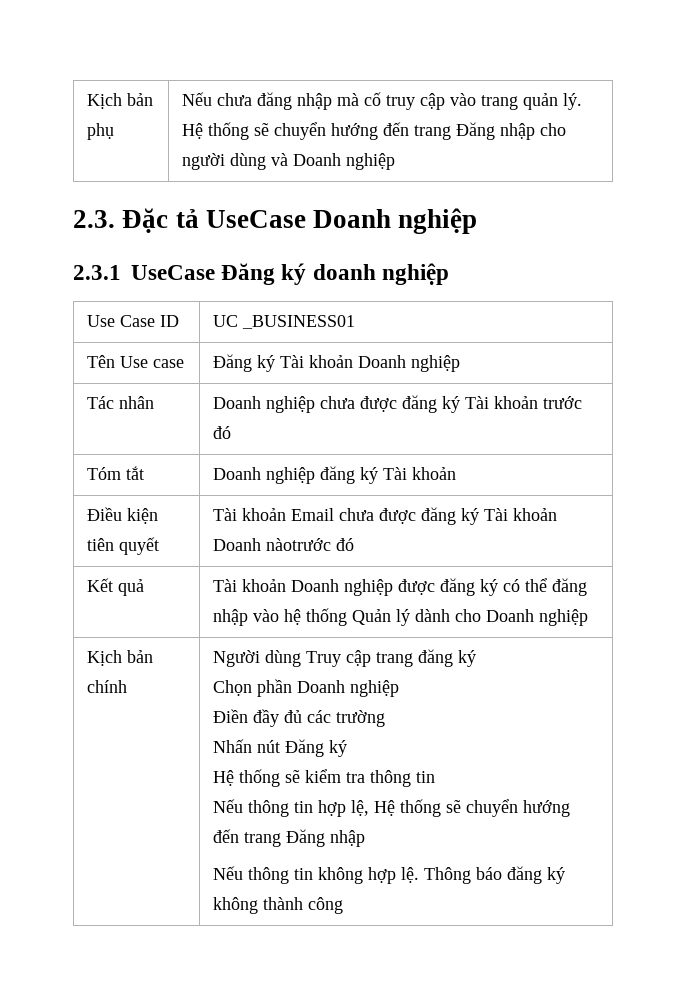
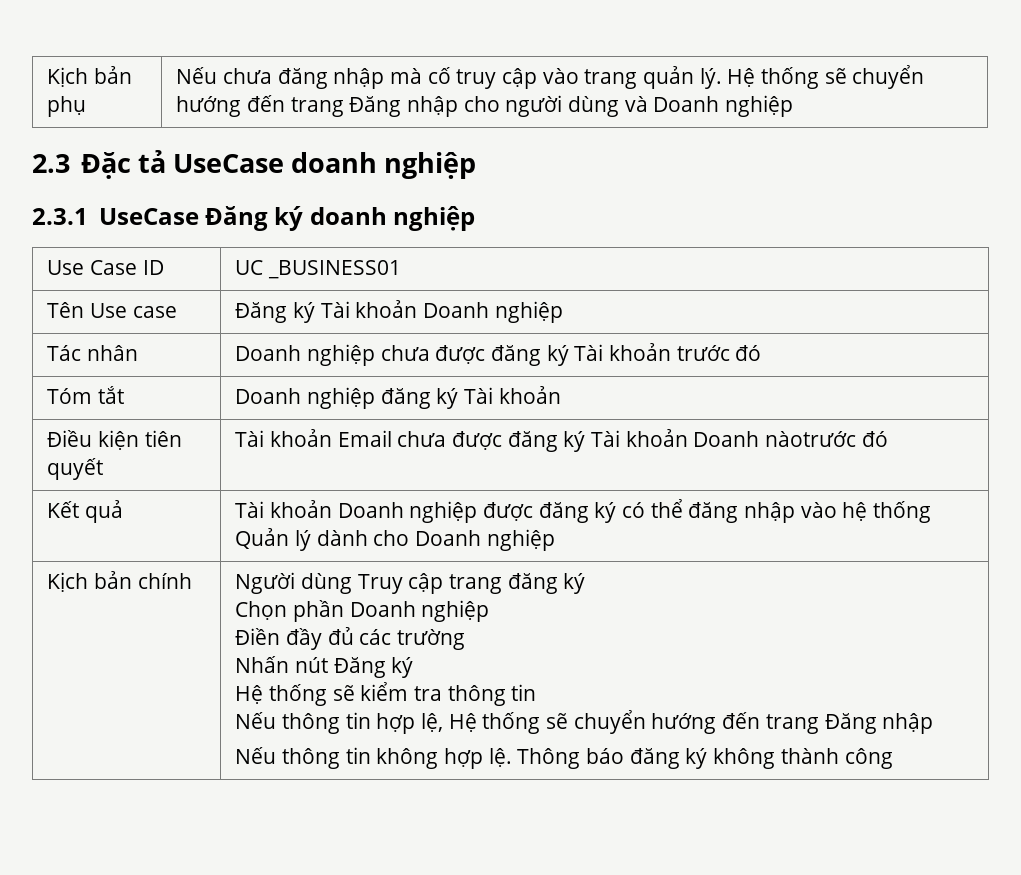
[73,210,115,228] 2.3. -> [32,154,70,173] 2.3
[313,209,392,228] Doanh -> [290,152,377,173] doanh

